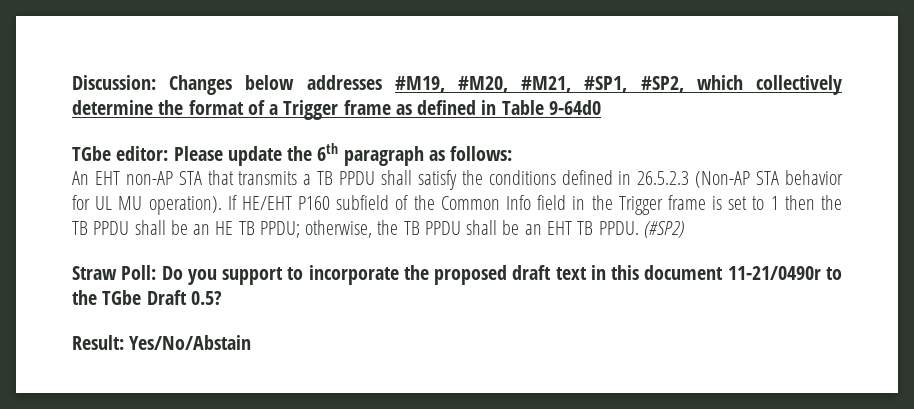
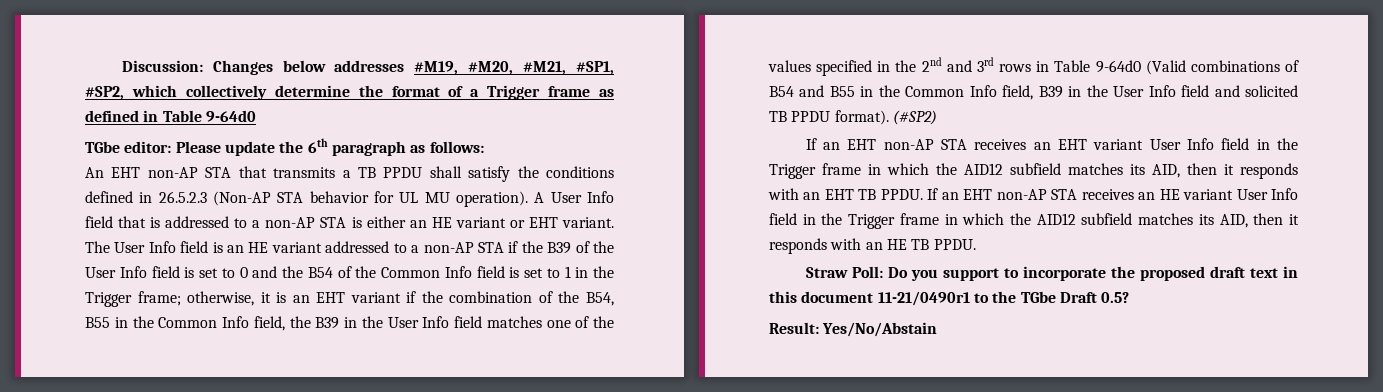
[227,195,390,210] If HE/EHT P160 subfield -> [534,191,614,203] [85,216,614,228] [85,241,615,254] [85,266,333,278] A User Info field that is addressed to a non-AP STA is either an HE variant or EHT variant. The User Info field is an HE variant addressed to a non-AP STA if the B39 of the User Info field is set to 0 and the B54
[572,195,842,215] [72,220,684,238] in the Trigger frame is set to 1 then the TB PPDU shall be an HE TB PPDU; otherwise, the TB PPDU shall be an EHT TB PPDU. (#SP2) -> [509,266,614,278] [85,291,615,307] [85,316,614,331] [768,57,1299,76] [769,85,1298,100] [769,110,937,125] [805,138,1298,150] [769,163,1298,179] [768,188,1299,200] [769,213,1299,229] [769,238,976,254] is set to 1 in the Trigger frame; otherwise, it is an EHT variant if the combination of the B54, B55 in the Common Info field, the B39 in the User Info field matches one of the values specified in the 2nd and 3rd rows in Table 9-64d0 (Valid combinations of B54 and B55 in the Common Info field, B39 in the User Info field and solicited TB PPDU format). (#SP2) // If an EHT non-AP STA receives an EHT variant User Info field in the Trigger frame in which the AID12 subfield matches its AID, then it responds with an EHT TB PPDU. If an EHT non-AP STA receives an HE variant User Info field in the Trigger frame in which the AID12 subfield matches its AID, then it responds with an HE TB PPDU.
[727,266,821,280] 11-21/0490r -> [877,291,970,306] 11-21/0490r1

